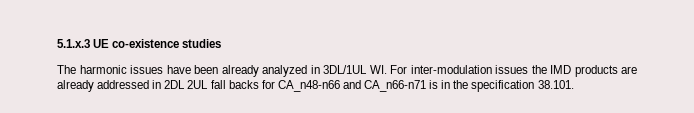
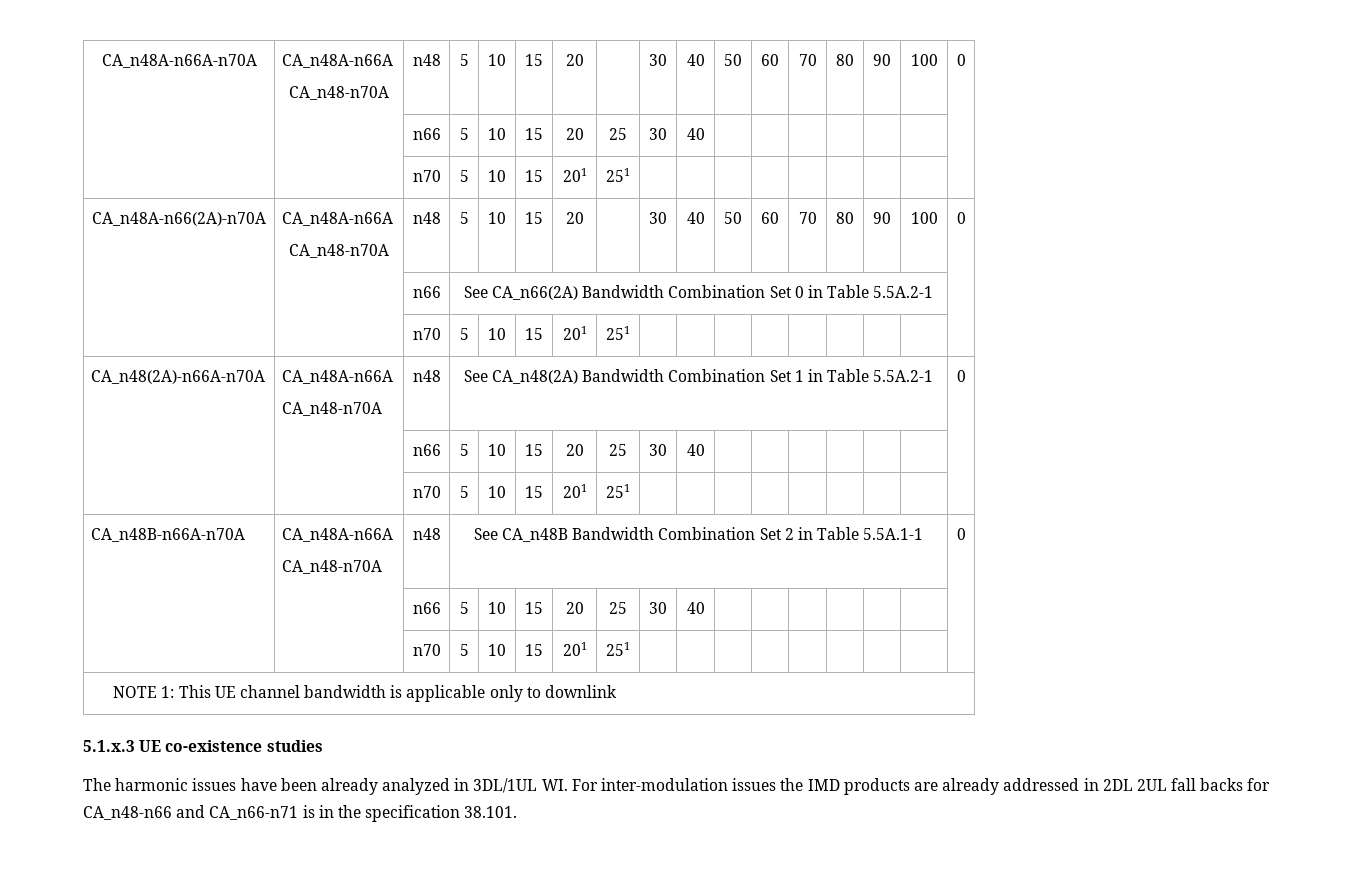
(57, 43) none -> [101,54,257,68] [282,54,394,68] [289,86,389,100] [412,54,441,66] [459,54,469,66] [488,54,506,66] [525,54,543,66] [565,54,584,66] [649,54,667,66] [686,54,705,66] [724,54,742,66] [761,54,779,66] [798,54,817,66] [836,54,854,66] [873,54,891,66] [910,54,938,66] [956,54,966,66] [412,128,441,140] [459,128,469,140] [488,128,506,140] [525,128,543,140] [565,128,584,140] [609,128,627,140] [649,128,667,140] [686,128,705,140] [412,170,441,182] [459,170,469,182] [488,170,506,182] [525,170,543,182] [562,168,587,182] [606,168,630,182] [92,212,266,226] [282,212,394,226] [289,244,389,258] [412,212,441,224] [459,212,469,224] [488,212,506,224] [525,212,543,224] [565,212,584,224] [649,212,667,224] [686,212,705,224] [724,212,742,224] [761,212,779,224] [798,212,817,224] [836,212,854,224] [873,212,891,224] [910,212,938,224] [956,212,966,224] [412,286,441,298] [463,285,934,300] [412,328,441,340] [459,328,469,340] [488,328,506,340] [525,328,543,340] [562,326,587,340] [606,326,630,340] [91,370,266,384] [282,370,394,384] [282,402,383,416] [412,370,441,382] [463,369,934,384] [956,370,966,382] [412,444,441,456] [459,444,469,456] [488,444,506,456] [525,444,543,456] [565,444,584,456] [609,444,627,456] [649,444,667,456] [686,444,705,456] [412,486,441,498] [459,486,469,498] [488,486,506,498] [525,486,543,498] [562,484,587,498] [606,484,630,498] [91,528,246,542] [282,528,394,542] [282,560,383,574] [412,528,441,540] [473,527,924,542] [956,528,966,540] [412,602,441,614] [459,602,469,614] [488,602,506,614] [525,602,543,614] [565,602,584,614] [609,602,627,614] [649,602,667,614] [686,602,705,614] [412,644,441,656] [459,644,469,656] [488,644,506,656] [525,644,543,656] [562,642,587,656] [606,642,630,656] [113,685,617,702] CA_n48A-n66A-n70A | CA_n48A-n66A // CA_n48-n70A | n48 | 5 | 10 | 15 | 20 | | 30 | 40 | 50 | 60 | 70 | 80 | 90 | 100 | 0 // | | n66 | 5 | 10 | 15 | 20 | 25 | 30 | 40 | | | | | | | // | | n70 | 5 | 10 | 15 | 201 | 251 | | | | | | | | | // CA_n48A-n66(2A)-n70A | CA_n48A-n66A // CA_n48-n70A | n48 | 5 | 10 | 15 | 20 | | 30 | 40 | 50 | 60 | 70 | 80 | 90 | 100 | 0 // | | n66 | See CA_n66(2A) Bandwidth Combination Set 0 in Table 5.5A.2-1 | // | | n70 | 5 | 10 | 15 | 201 | 251 | | | | | | | | | // CA_n48(2A)-n66A-n70A | CA_n48A-n66A // CA_n48-n70A | n48 | See CA_n48(2A) Bandwidth Combination Set 1 in Table 5.5A.2-1 | 0 // | | n66 | 5 | 10 | 15 | 20 | 25 | 30 | 40 | | | | | | | // | | n70 | 5 | 10 | 15 | 201 | 251 | | | | | | | | | // CA_n48B-n66A-n70A | CA_n48A-n66A // CA_n48-n70A | n48 | See CA_n48B Bandwidth Combination Set 2 in Table 5.5A.1-1 | 0 // | | n66 | 5 | 10 | 15 | 20 | 25 | 30 | 40 | | | | | | | // | | n70 | 5 | 10 | 15 | 201 | 251 | | | | | | | | | // NOTE 1: This UE channel bandwidth is applicable only to downlink //

